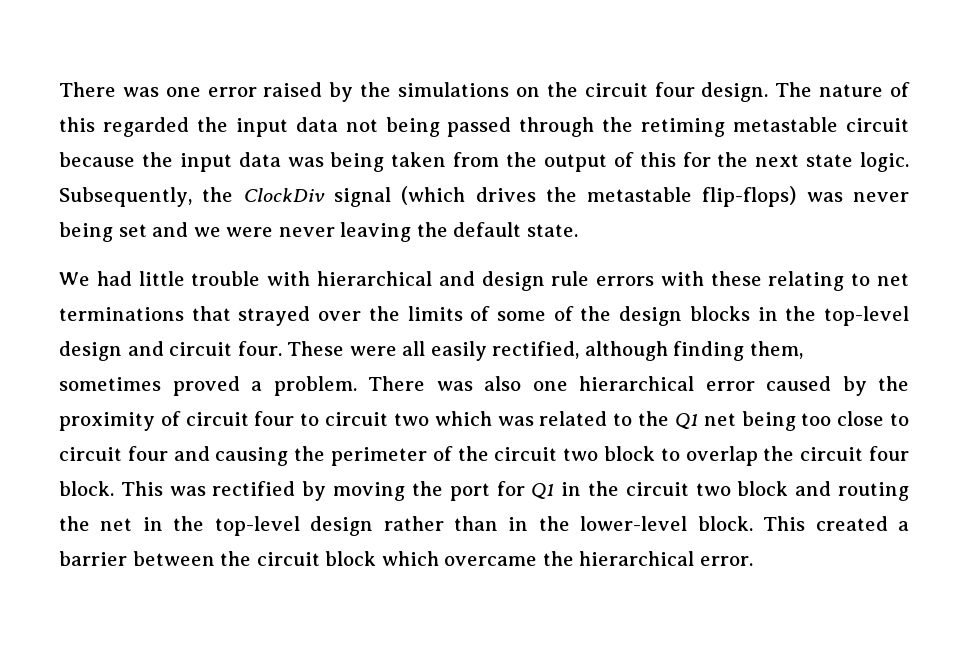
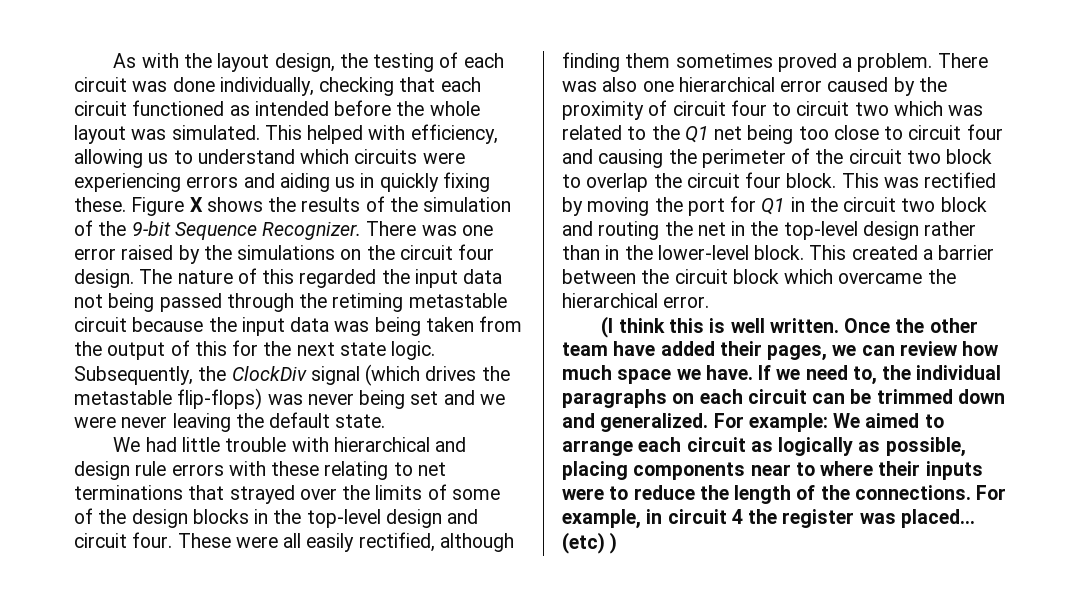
(59, 89) none -> [113,52,504,72] [74,77,481,96] [74,100,480,116] [74,124,498,144] [74,149,465,168] [74,172,490,192] [74,196,512,216] [74,220,362,240] As with the layout design, the testing of each circuit was done individually, checking that each circuit functioned as intended before the whole layout was simulated. This helped with efficiency, allowing us to understand which circuits were experiencing errors and aiding us in quickly fixing these. Figure X shows the results of the simulation of the 9-bit Sequence Recognizer.
[749,341,803,359] them, -> [625,53,671,68] them
(753, 561) none -> [601,316,978,338] [562,341,1000,361] [562,365,1002,385] [562,389,1005,408] [562,413,944,432] [562,437,966,457] [562,461,983,480] [562,485,1007,504] [562,509,975,529] [562,532,618,554] // (I think this is well written. Once the other team have added their pages, we can review how much space we have. If we need to, the individual paragraphs on each circuit can be trimmed down and generalized. For example: We aimed to arrange each circuit as logically as possible, placing components near to where their inputs were to reduce the length of the connections. For example, in circuit 4 the register was placed… (etc) )

